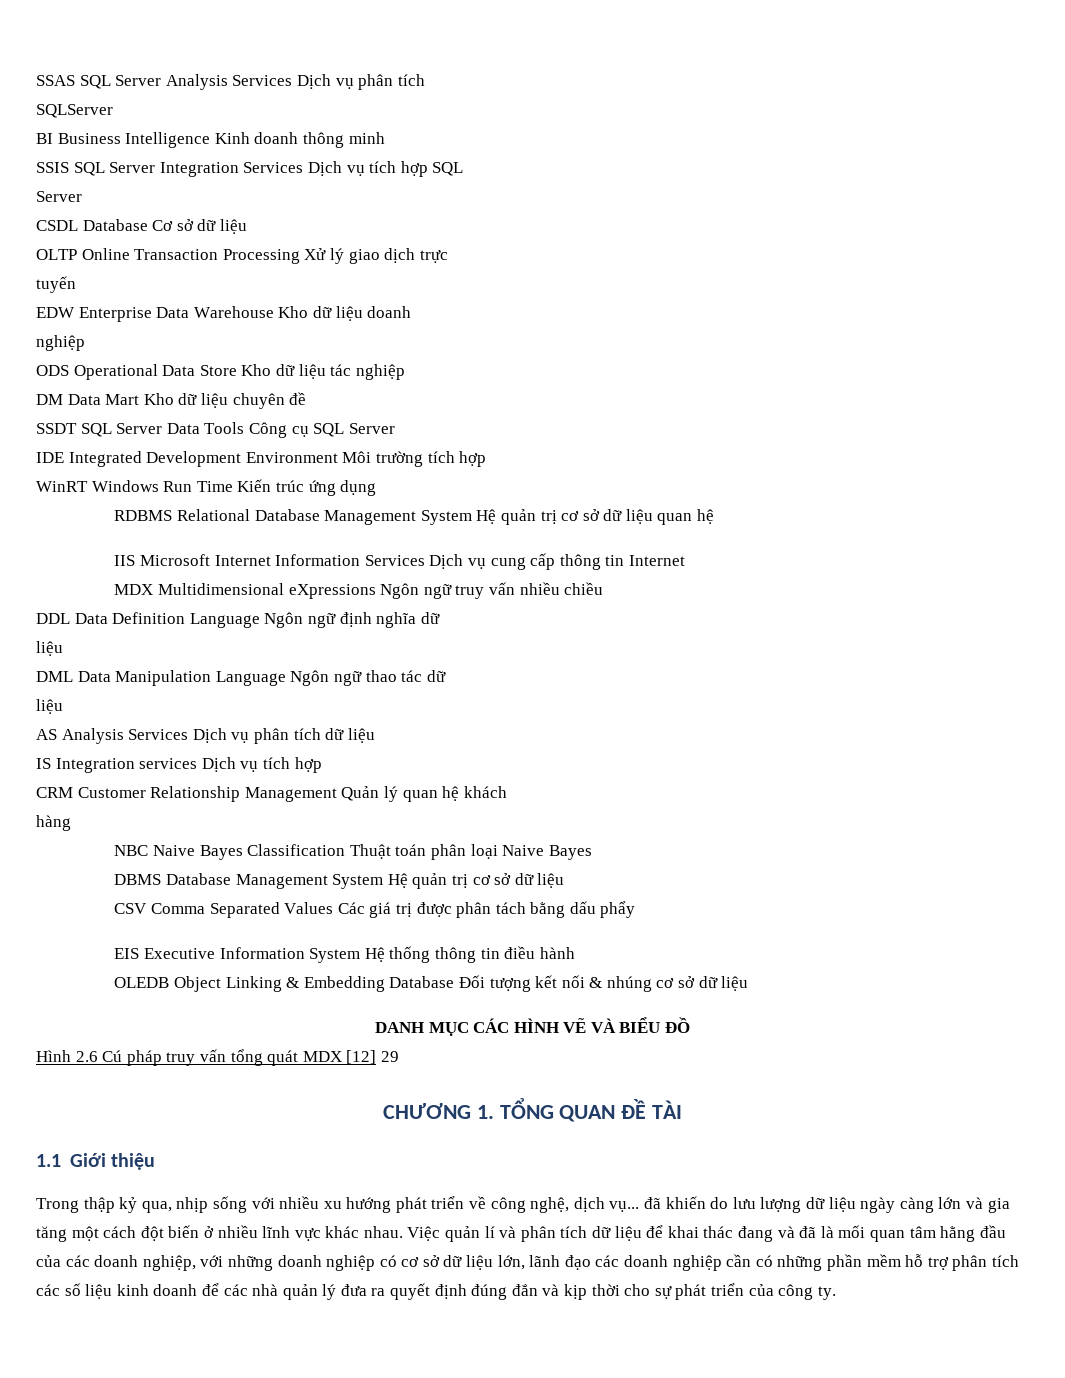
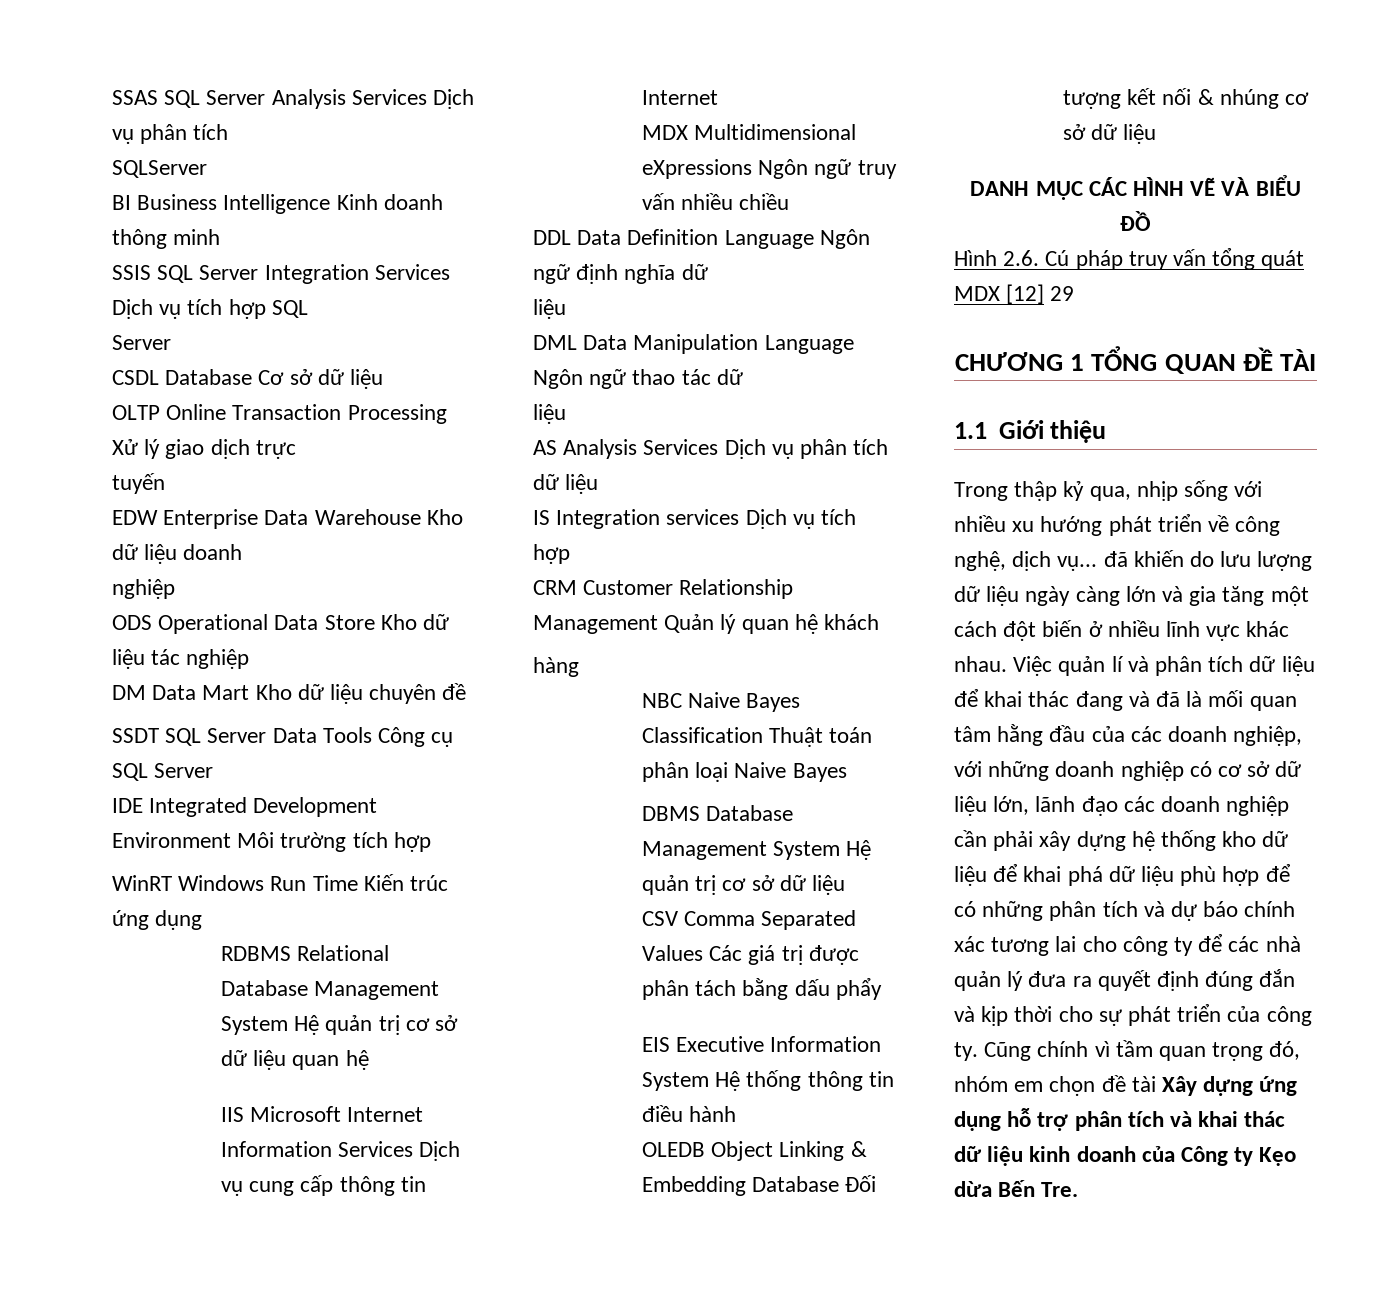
[75,1051,98,1062] 2.6 -> [1003,250,1040,266] 2.6.
[476,1105,494,1119] 1. -> [1070,354,1085,371] 1
[755,1254,1019,1271] [36,1283,198,1299] có những phần mềm hỗ trợ phân tích các số liệu kinh doanh -> [993,830,1289,851] [954,864,1291,886] [954,901,1296,921] [954,936,1194,956] phải xây dựng hệ thống kho dữ liệu để khai phá dữ liệu phù hợp để có những phân tích và dự báo chính xác tương lai cho công ty
(836, 1293) none -> [984,1040,1301,1061] [954,1075,1298,1096] [954,1108,1286,1131] [954,1146,1297,1166] [954,1180,1079,1197] Cũng chính vì tầm quan trọng đó, nhóm em chọn đề tài Xây dựng ứng dụng hỗ trợ phân tích và khai thác dữ liệu kinh doanh của Công ty Kẹo dừa Bến Tre.

